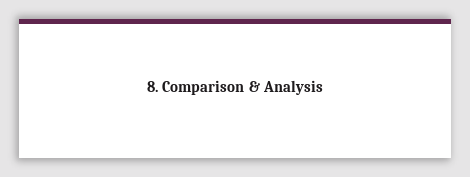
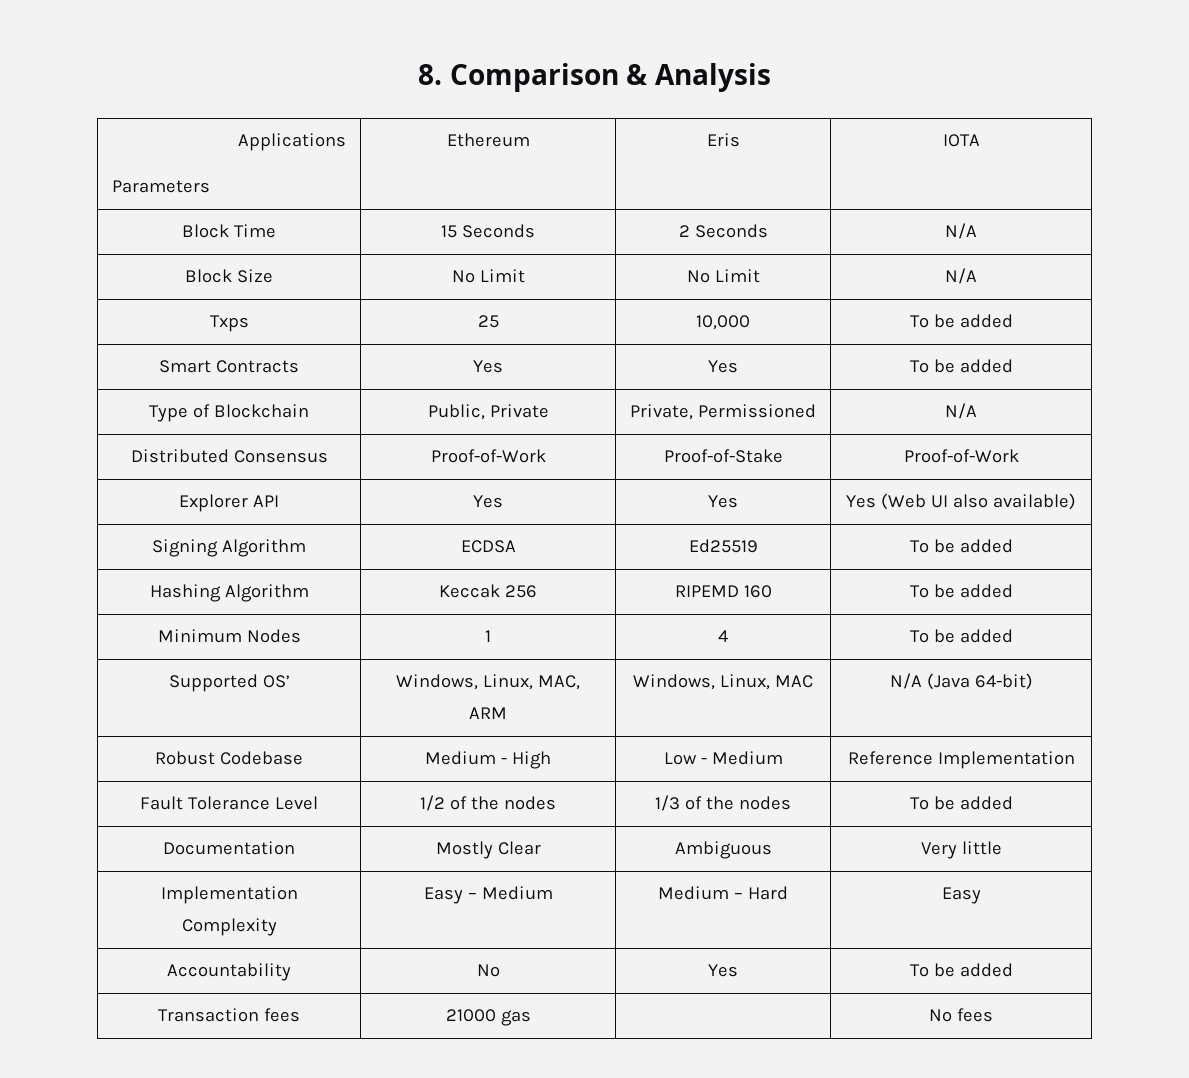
(323, 87) none -> [238,133,347,151] [111,180,210,193] [446,133,530,147] [706,133,740,147] [942,134,980,147] [182,224,276,238] [441,224,535,238] [678,224,768,238] [945,223,977,239] [185,269,273,283] [451,269,525,283] [686,269,760,283] [945,268,977,284] [209,315,249,332] [477,315,499,328] [696,315,750,330] [909,314,1013,328] [159,360,299,373] [473,360,503,373] [708,360,738,373] [909,359,1013,373] [149,404,309,422] [427,404,549,420] [630,404,816,420] [945,403,977,419] [130,449,328,463] [430,449,546,463] [663,449,783,463] [903,449,1019,463] [179,494,279,512] [473,495,503,508] [708,495,738,508] [846,493,1076,510] [152,539,306,557] [460,540,516,553] [688,539,758,553] [909,539,1013,553] [149,584,309,602] [439,584,537,598] [674,585,772,598] [909,584,1013,598] [157,629,301,643] [485,630,491,642] [718,630,728,642] [909,629,1013,643] [168,674,290,692] [396,674,580,690] [469,707,507,719] [633,674,813,690] [889,673,1033,690] [155,751,303,765] [425,751,551,769] [663,751,783,765] [847,751,1075,769] [140,796,318,810] [420,795,556,811] [655,795,791,811] [909,796,1013,810] [163,841,295,855] [435,841,541,859] [674,841,772,859] [920,841,1002,859] [160,886,298,904] [181,918,277,936] [423,886,553,904] [658,886,788,900] [941,887,981,904] [167,963,291,981] [476,964,500,977] [708,964,738,977] [909,963,1013,977] [158,1008,300,1022] [445,1009,531,1026] [929,1008,993,1022] // Applications // Parameters | Ethereum | Eris | IOTA // Block Time | 15 Seconds | 2 Seconds | N/A // Block Size | No Limit | No Limit | N/A // Txps | 25 | 10,000 | To be added // Smart Contracts | Yes | Yes | To be added // Type of Blockchain | Public, Private | Private, Permissioned | N/A // Distributed Consensus | Proof-of-Work | Proof-of-Stake | Proof-of-Work // Explorer API | Yes | Yes | Yes (Web UI also available) // Signing Algorithm | ECDSA | Ed25519 | To be added // Hashing Algorithm | Keccak 256 | RIPEMD 160 | To be added // Minimum Nodes | 1 | 4 | To be added // Supported OS’ | Windows, Linux, MAC, ARM | Windows, Linux, MAC | N/A (Java 64-bit) // Robust Codebase | Medium - High | Low - Medium | Reference Implementation // Fault Tolerance Level | 1/2 of the nodes | 1/3 of the nodes | To be added // Documentation | Mostly Clear | Ambiguous | Very little // Implementation Complexity | Easy – Medium | Medium – Hard | Easy // Accountability | No | Yes | To be added // Transaction fees | 21000 gas | | No fees

